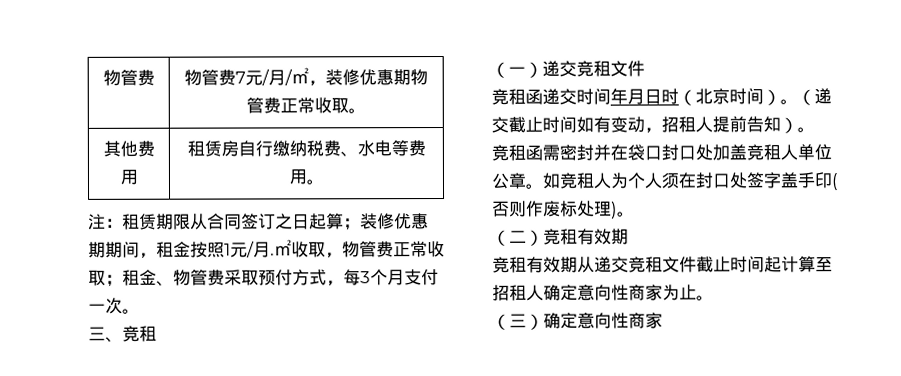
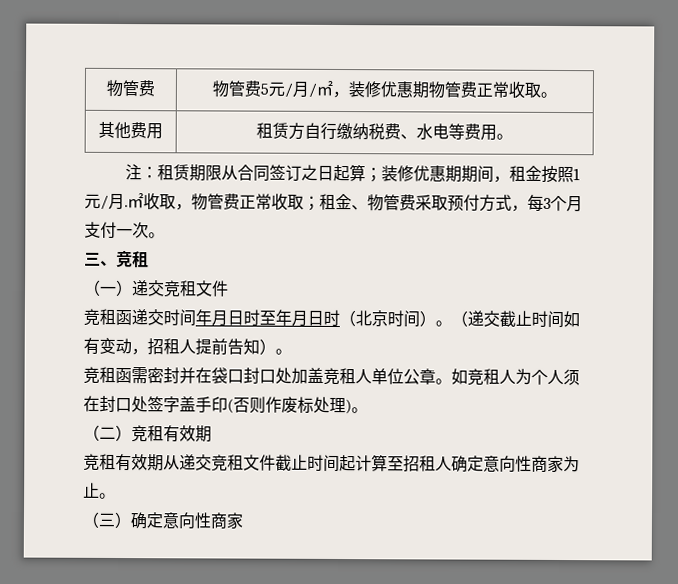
[235,71,246,84] 7 -> [260,83,269,95] 5
[220,140,239,157] 房 -> [288,122,305,140] 方
(679, 96) none -> [259,309,340,327] 至年月日时

